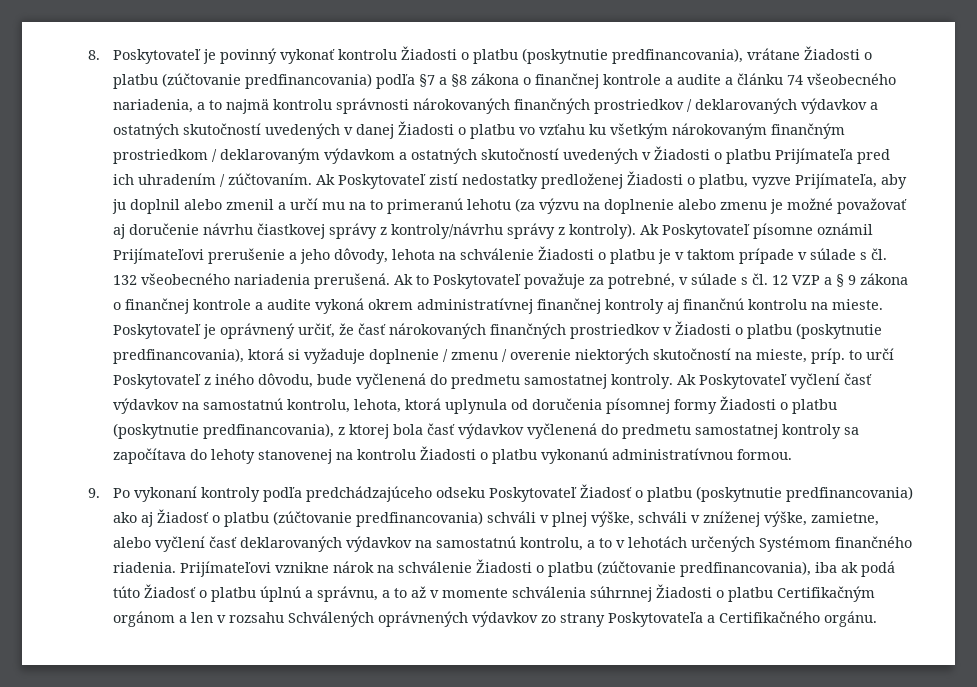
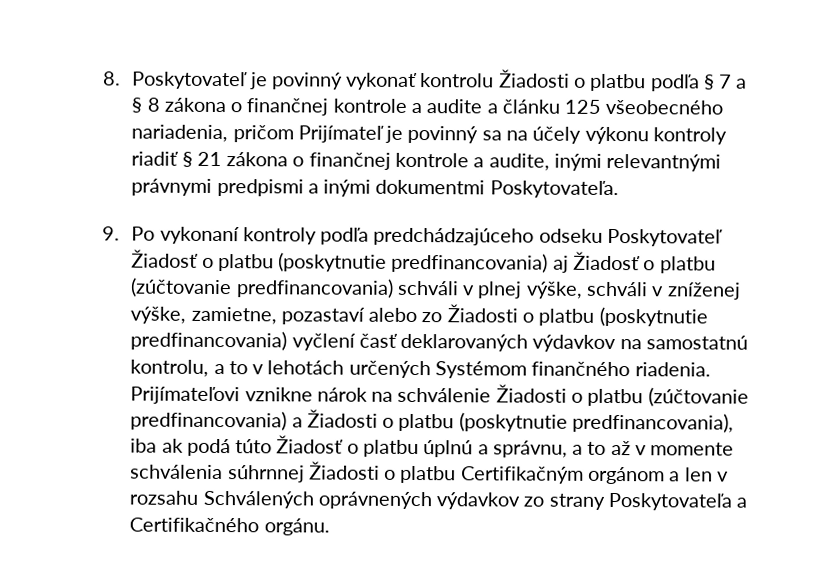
[522,46,873,64] [113,73,468,89] (poskytnutie predfinancovania), vrátane Žiadosti o platbu (zúčtovanie predfinancovania) podľa §7 a §8 -> [650,74,748,92] [131,97,160,113] podľa § 7 a § 8
[787,75,804,85] 74 -> [564,99,602,114] 125
[197,98,879,114] [113,121,846,139] [113,146,891,164] [113,171,908,189] [112,198,908,214] [113,223,874,239] [113,246,888,264] [113,273,909,289] [113,298,884,314] [113,321,883,339] [113,348,895,364] [113,373,873,389] [113,396,838,414] [113,423,860,439] [113,446,793,464] a to najmä kontrolu správnosti nárokovaných finančných prostriedkov / deklarovaných výdavkov a ostatných skutočností uvedených v danej Žiadosti o platbu vo vzťahu ku všetkým nárokovaným finančným prostriedkom / deklarovaným výdavkom a ostatných skutočností uvedených v Žiadosti o platbu Prijímateľa pred ich uhradením / zúčtovaním. Ak Poskytovateľ zistí nedostatky predloženej Žiadosti o platbu, vyzve Prijímateľa, aby ju doplnil alebo zmenil a určí mu na to primeranú lehotu (za výzvu na doplnenie alebo zmenu je možné považovať aj doručenie návrhu čiastkovej správy z kontroly/návrhu správy z kontroly). Ak Poskytovateľ písomne oznámil Prijímateľovi prerušenie a jeho dôvody, lehota na schválenie Žiadosti o platbu je v taktom prípade v súlade s čl. 132 všeobecného nariadenia prerušená. Ak to Poskytovateľ považuje za potrebné, v súlade s čl. 12 VZP a § 9 zákona o finančnej kontrole a audite vykoná okrem administratívnej finančnej kontroly aj finančnú kontrolu na mieste. Poskytovateľ je oprávnený určiť, že časť nárokovaných finančných prostriedkov v Žiadosti o platbu (poskytnutie predfinancovania), ktorá si vyžaduje doplnenie / zmenu / overenie niektorých skutočností na mieste, príp. to určí Poskytovateľ z iného dôvodu, bude vyčlenená do predmetu samostatnej kontroly. Ak Poskytovateľ vyčlení časť výdavkov na samostatnú kontrolu, lehota, ktorá uplynula od doručenia písomnej formy Žiadosti o platbu (poskytnutie predfinancovania), z ktorej bola časť výdavkov vyčlenená do predmetu samostatnej kontroly sa započítava do lehoty stanovenej na kontrolu Žiadosti o platbu vykonanú administratívnou formou. -> [232,125,727,145] [131,151,722,172] [131,178,619,199] pričom Prijímateľ je povinný sa na účely výkonu kontroly riadiť § 21 zákona o finančnej kontrole a audite, inými relevantnými právnymi predpismi a inými dokumentmi Poskytovateľa.
[113,512,138,523] ako -> (549, 262) none
[113,537,152,548] alebo -> [280,304,708,327] [130,330,288,351] pozastaví alebo zo Žiadosti o platbu (poskytnutie predfinancovania)
(677, 568) none -> [130,409,568,432] predfinancovania) a Žiadosti o platbu (poskytnutie

